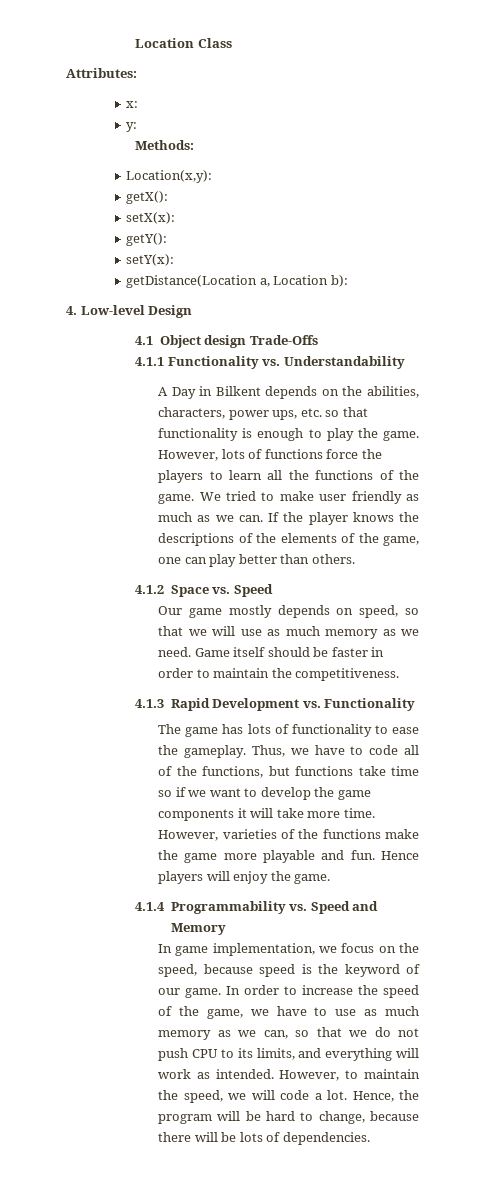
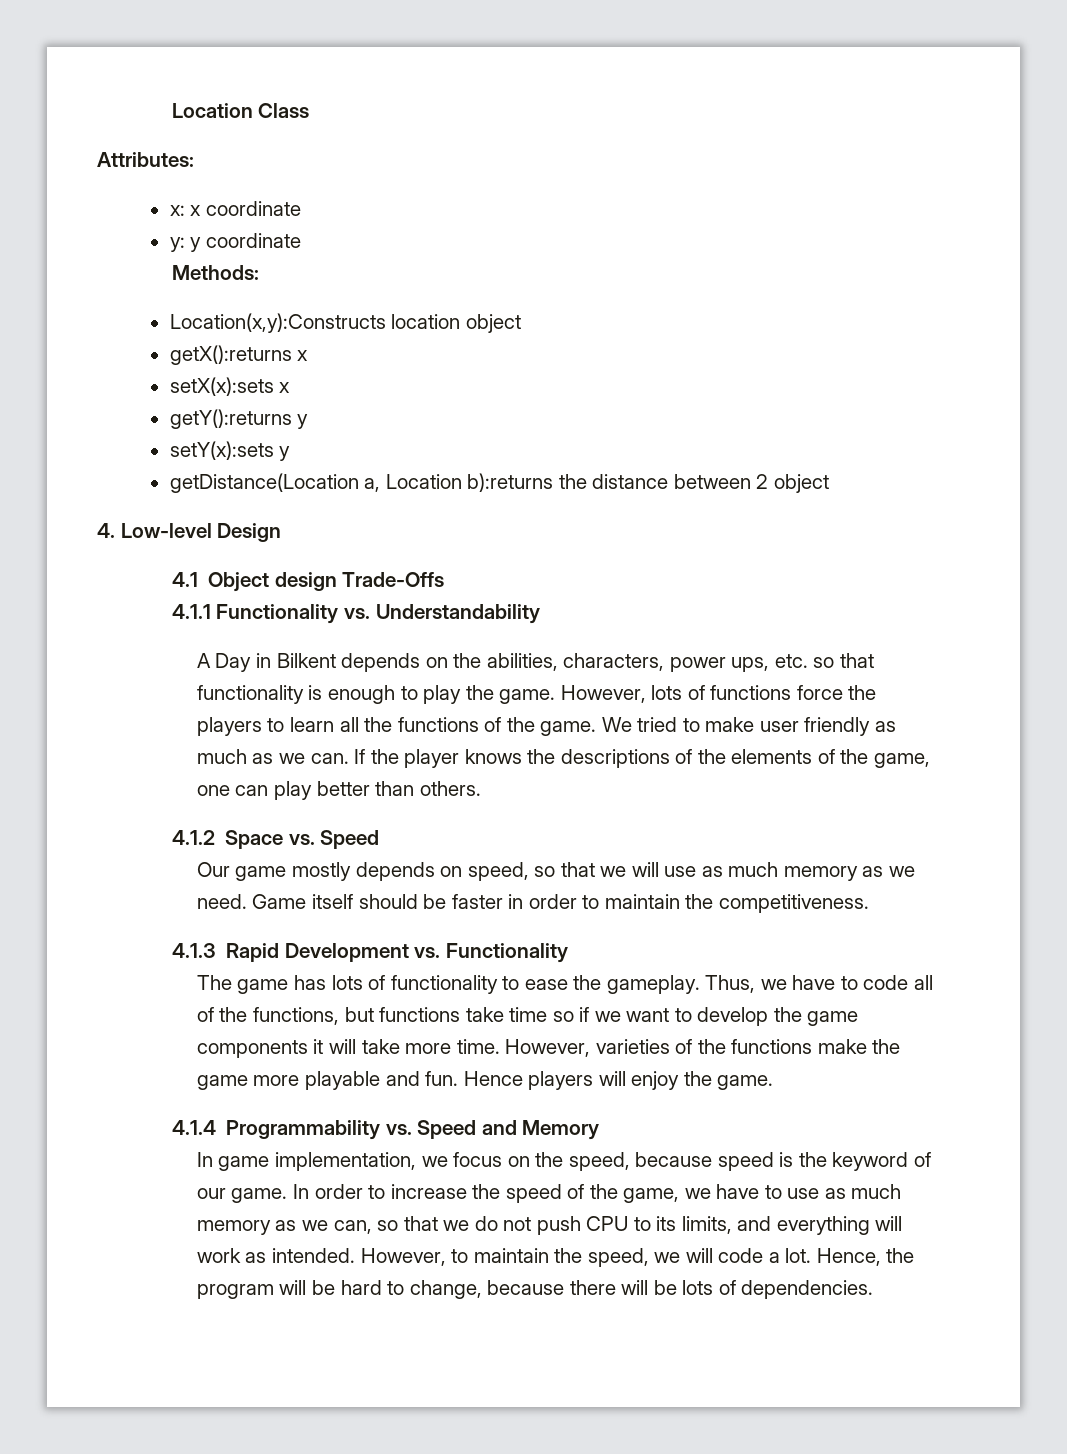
(139, 104) none -> [190,201,301,216] x coordinate
(138, 127) none -> [190,233,301,252] y coordinate
[126,170,213,183] [126,191,169,204] [126,212,176,224] [126,233,168,246] [126,254,175,266] [126,275,348,288] Location(x,y): // getX(): // setX(x): // getY(): // setY(x): // getDistance(Location a, Location b): -> [169,313,521,333] [169,345,309,365] [169,377,291,396] [169,409,309,429] [169,441,291,461] [169,473,829,493] Location(x,y):Constructs location object // getX():returns x // setX(x):sets x // getY():returns y // setY(x):sets y // getDistance(Location a, Location b):returns the distance between 2 object

